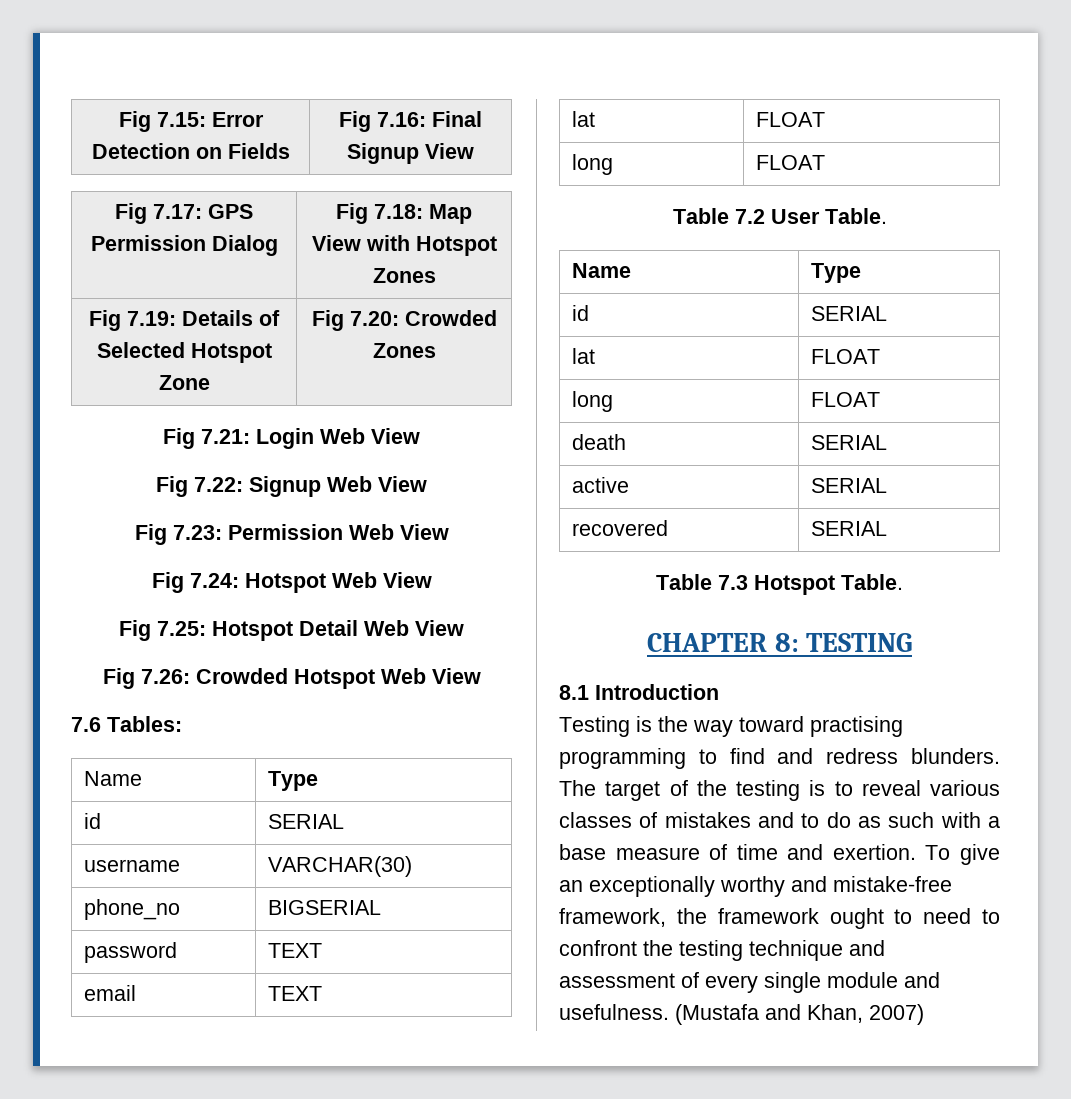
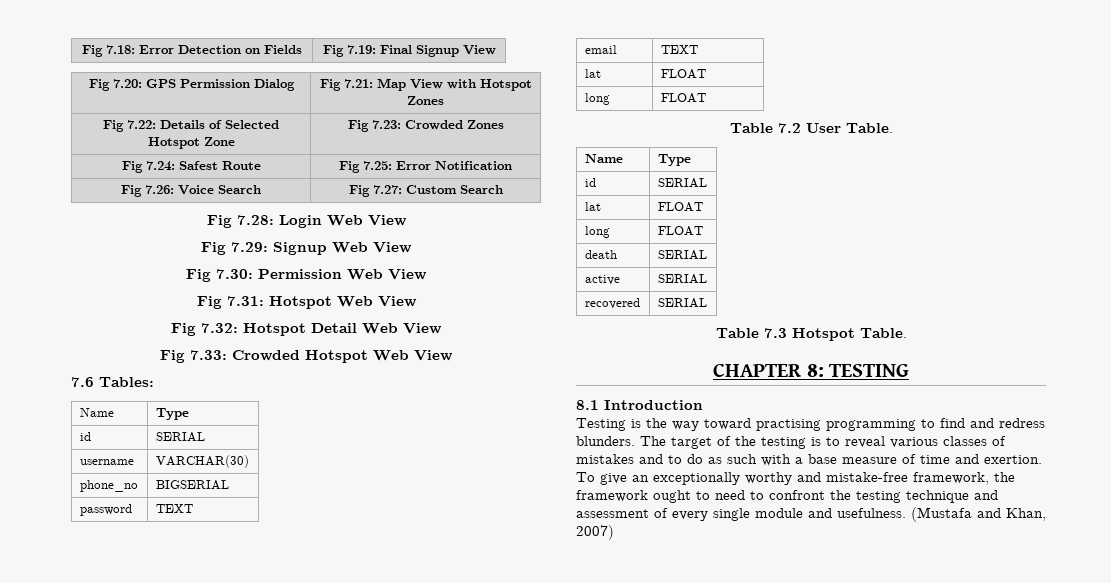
[118,111,206,132] Fig 7.15: -> [82,45,135,57] Fig 7.18:
[377,112,426,127] 7.16: -> [346,45,376,54] 7.19:
[153,204,202,219] 7.17: -> [112,79,142,88] 7.20:
[374,204,423,219] 7.18: -> [343,79,373,88] 7.21:
[127,311,176,326] 7.19: -> [127,120,156,129] 7.22:
[349,311,399,326] 7.20: -> [371,120,401,129] 7.23:
[163,428,250,449] // Fig 7.21: -> [121,161,261,173] [339,161,512,173] [121,185,261,197] [348,185,503,197] [206,215,274,228] // Fig 7.24: Safest Route | Fig 7.25: Error Notification // Fig 7.26: Voice Search | Fig 7.27: Custom Search // Fig 7.28:
[194,477,243,492] 7.22: -> [231,242,268,252] 7.29:
[172,525,222,540] 7.23: -> [216,269,253,279] 7.30:
[189,573,239,588] 7.24: -> [226,296,264,306] 7.31:
[157,621,206,636] 7.25: -> [201,323,238,333] 7.32:
[140,669,190,684] 7.26: -> [190,350,227,360] 7.33:

